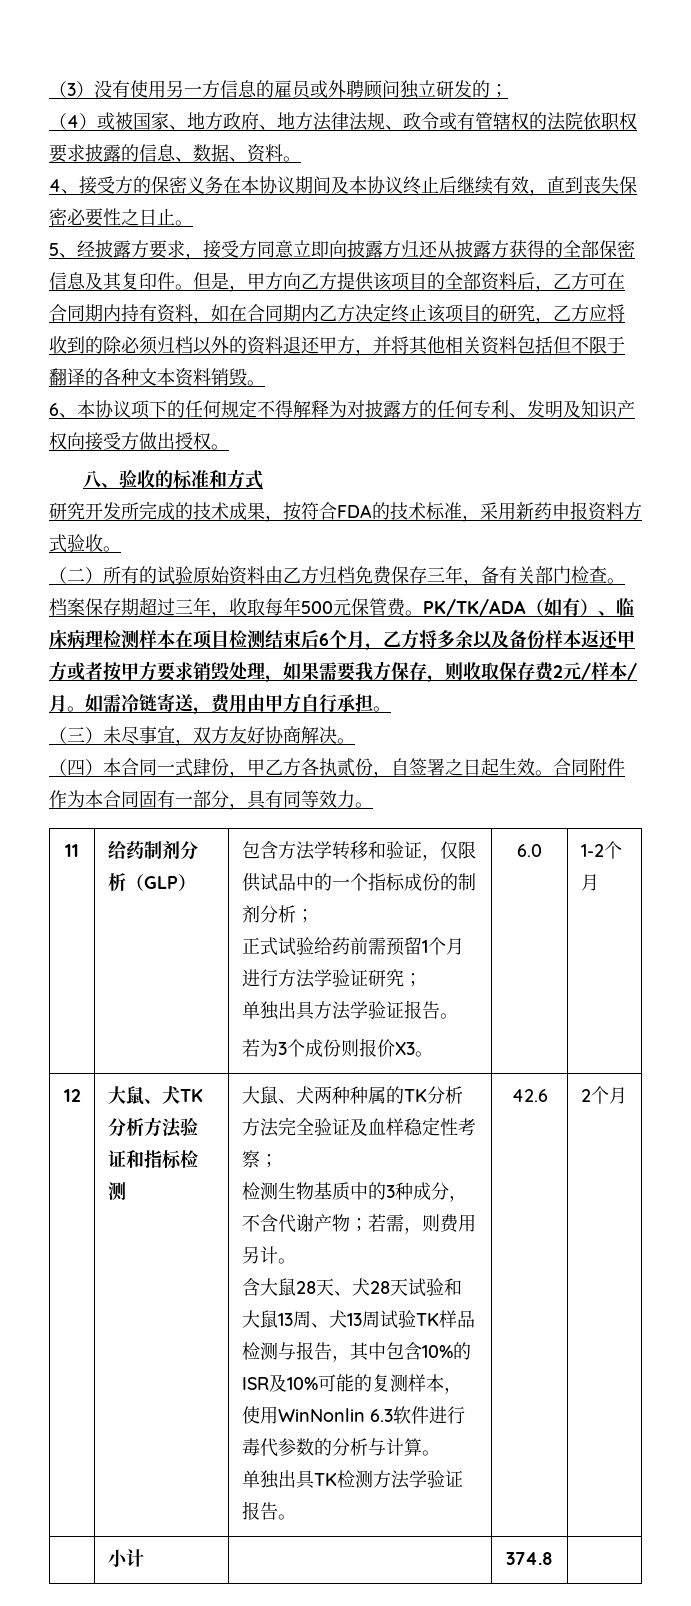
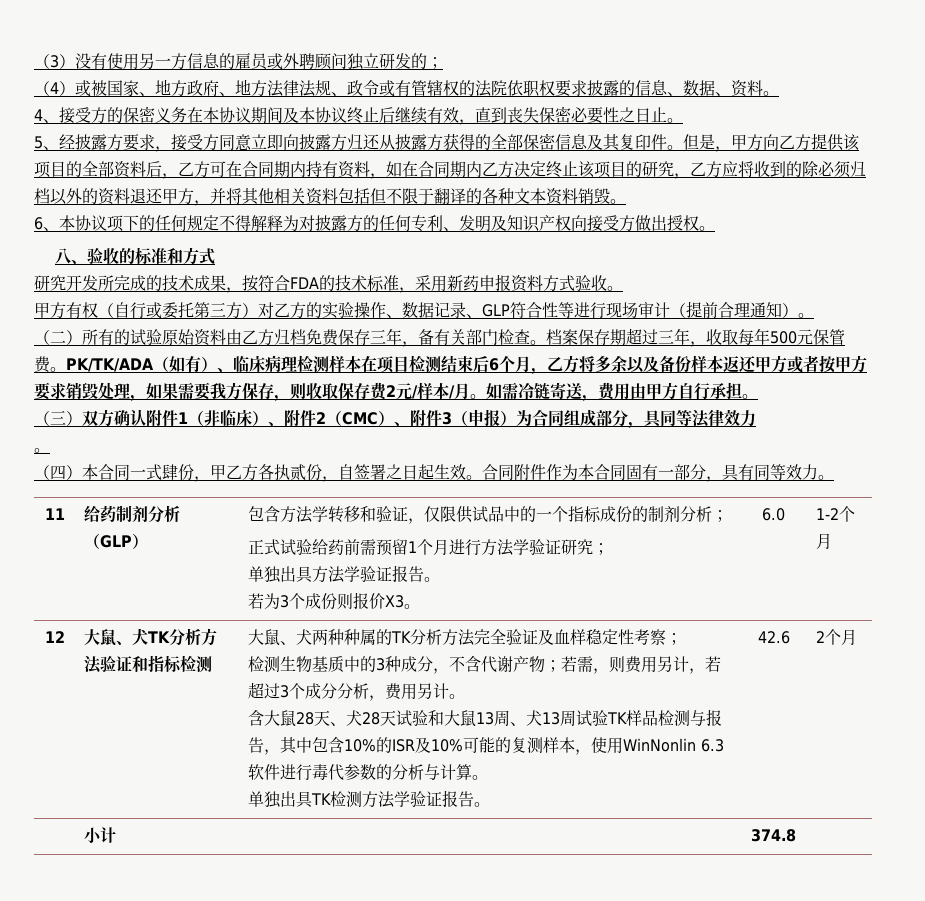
(121, 549) none -> [34,301,814,319] // 甲方有权（自行或委托第三方）对乙方的实验操作、数据记录、GLP符合性等进行现场审计（提前合理通知）。
[103,726,337,746] 未尽事宜，双方友好协商解决 -> [82,409,756,429] 双方确认附件1（非临床）、附件2（CMC）、附件3（申报）为合同组成部分，具同等法律效力 //
(278, 1255) none -> [688,656,721,674] [247,682,449,701] ，若超过3个成分分析，费用另计

